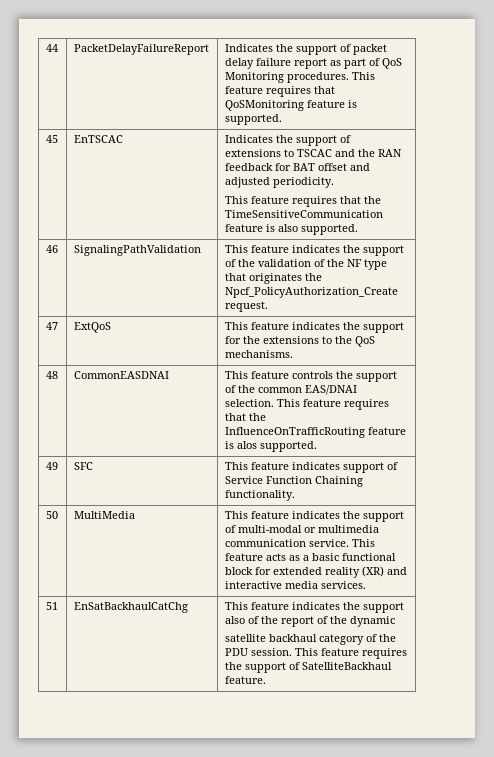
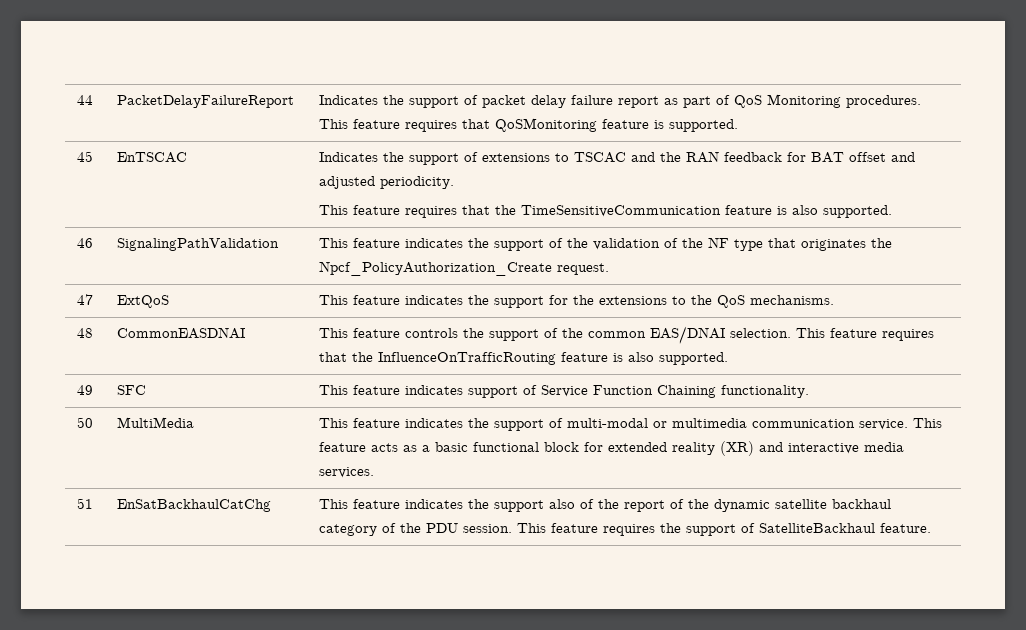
[236,441,257,449] alos -> [627,352,654,362] also
(395, 621) // -> (770, 505) none

